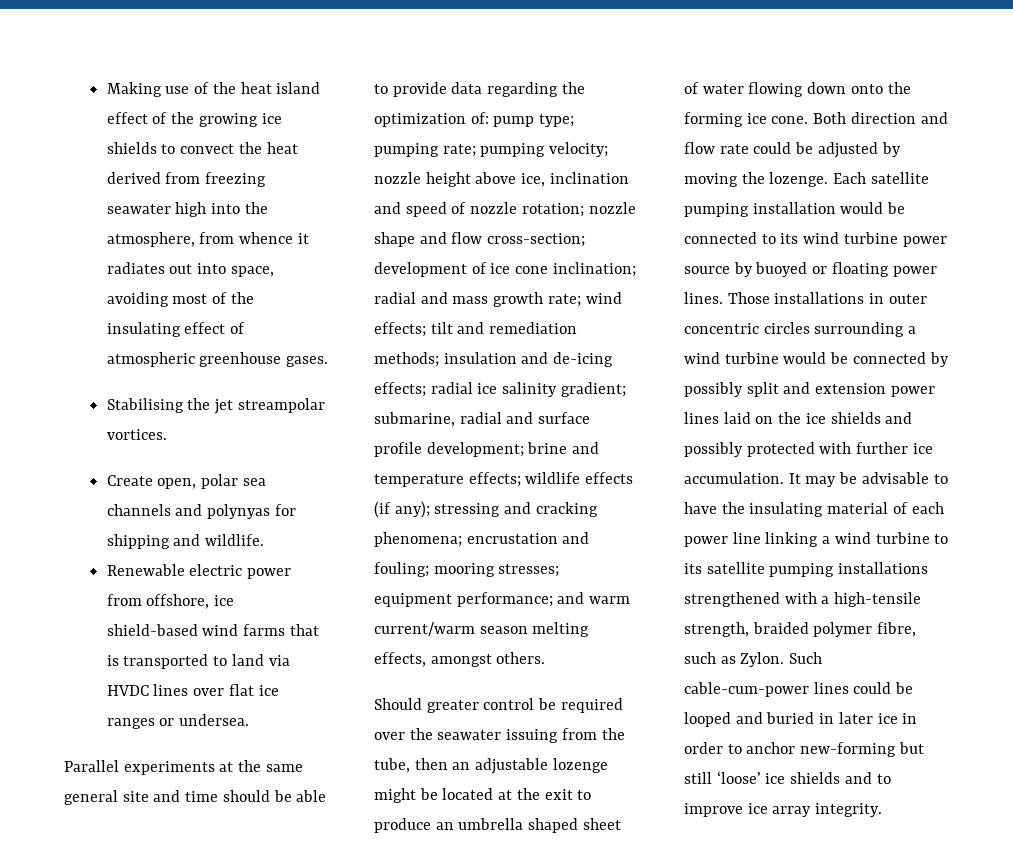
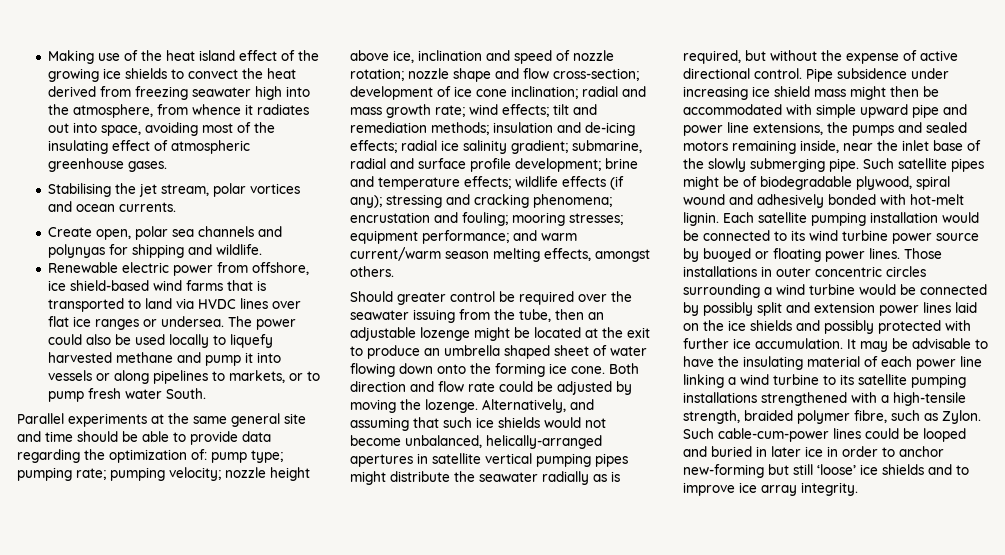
[237,398,325,413] [106,429,167,440] streampolar vortices. -> [160,183,300,197] [47,201,176,212] stream, polar vortices and ocean currents.
(250, 720) none -> [227,316,296,330] [47,334,273,348] [47,352,281,366] [47,370,320,384] [47,388,206,402] The power could also be used locally to liquefy harvested methane and pump it into vessels or along pipelines to markets, or to pump fresh water South.
(829, 179) none -> [482,399,594,413] [350,417,606,431] [350,435,602,449] [350,453,628,467] [350,471,620,485] [683,50,958,64] [683,68,949,82] [683,86,939,100] [683,104,967,118] [683,122,967,136] [683,140,981,154] [683,158,984,172] [683,176,950,190] [683,194,964,208] [683,212,719,226] Alternatively, and assuming that such ice shields would not become unbalanced, helically-arranged apertures in satellite vertical pumping pipes might distribute the seawater radially as is required, but without the expense of active directional control. Pipe subsidence under increasing ice shield mass might then be accommodated with simple upward pipe and power line extensions, the pumps and sealed motors remaining inside, near the inlet base of the slowly submerging pipe. Such satellite pipes might be of biodegradable plywood, spiral wound and adhesively bonded with hot-melt lignin.

